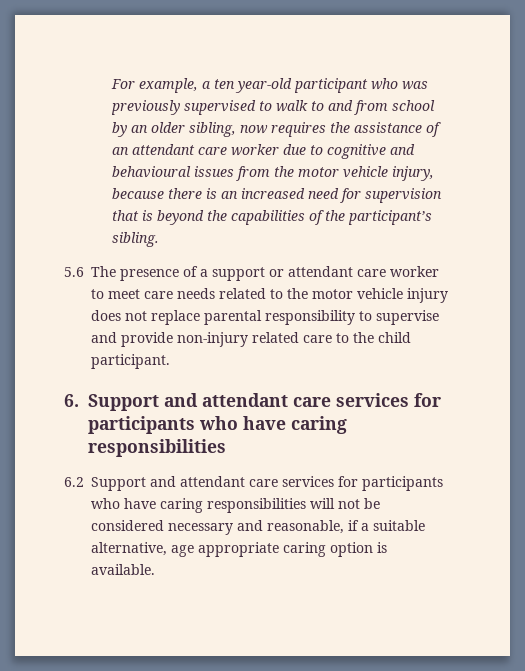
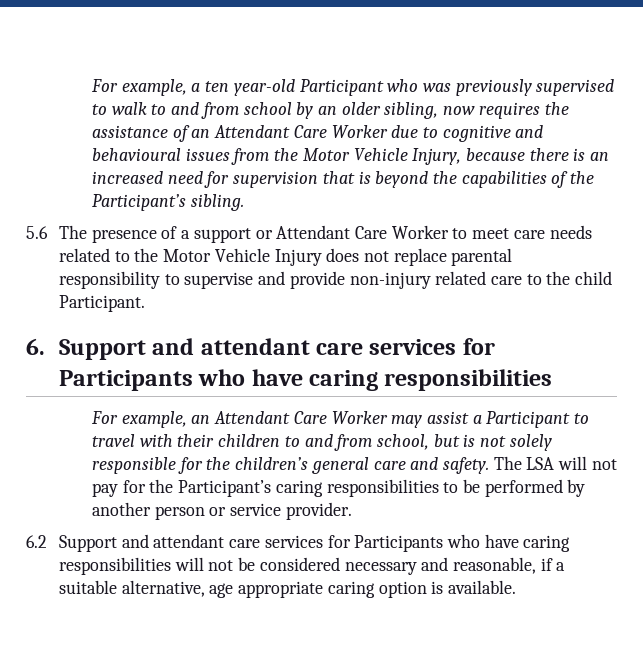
[294,78,369,93] participant -> [299,79,384,96] Participant
[132,144,280,156] attendant care worker -> [214,125,388,138] Attendant Care Worker
[298,166,435,181] motor vehicle injury, -> [302,148,462,165] Motor Vehicle Injury,
[348,210,433,225] participant’s -> [91,194,186,211] Participant’s
[288,266,439,277] attendant care worker -> [276,225,449,239] Attendant Care Worker
[312,288,448,303] motor vehicle injury -> [163,248,322,266] Motor Vehicle Injury
[91,354,170,369] participant. -> [58,295,145,312] Participant.
[88,416,348,434] [88,439,227,457] participants who have caring responsibilities -> [58,369,553,391] [90,411,590,428] [91,434,552,451] [91,456,617,474] [91,479,586,497] [91,502,352,520] Participants who have caring responsibilities // For example, an Attendant Care Worker may assist a Participant to travel with their children to and from school, but is not solely responsible for the children’s general care and safety. The LSA will not pay for the Participant’s caring responsibilities to be performed by another person or service provider.
[362,476,443,491] participants -> [354,535,444,552] Participants

